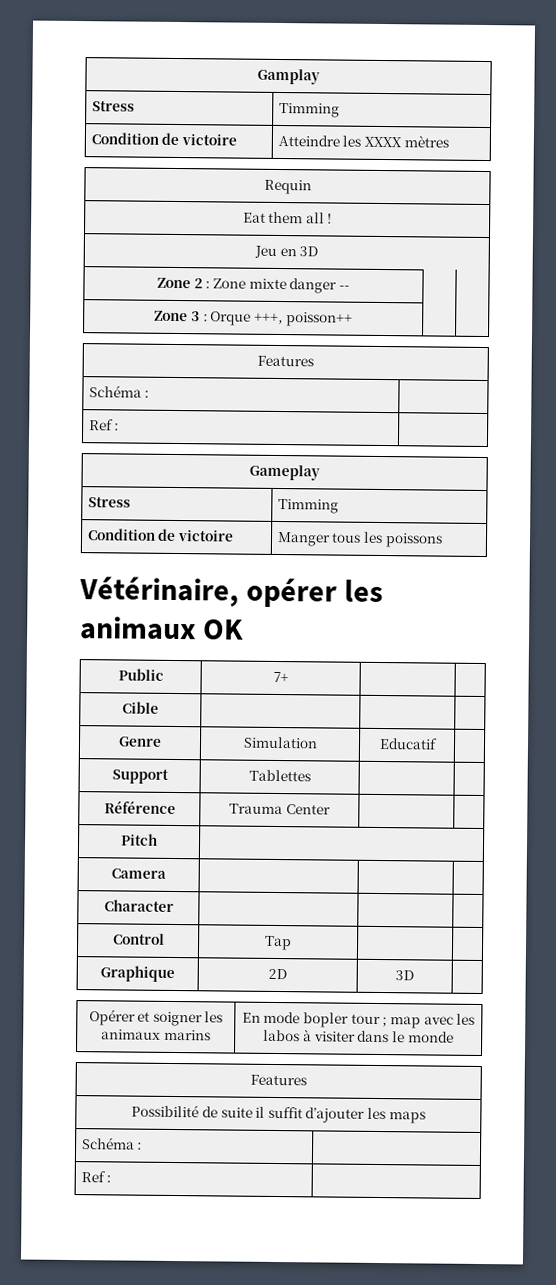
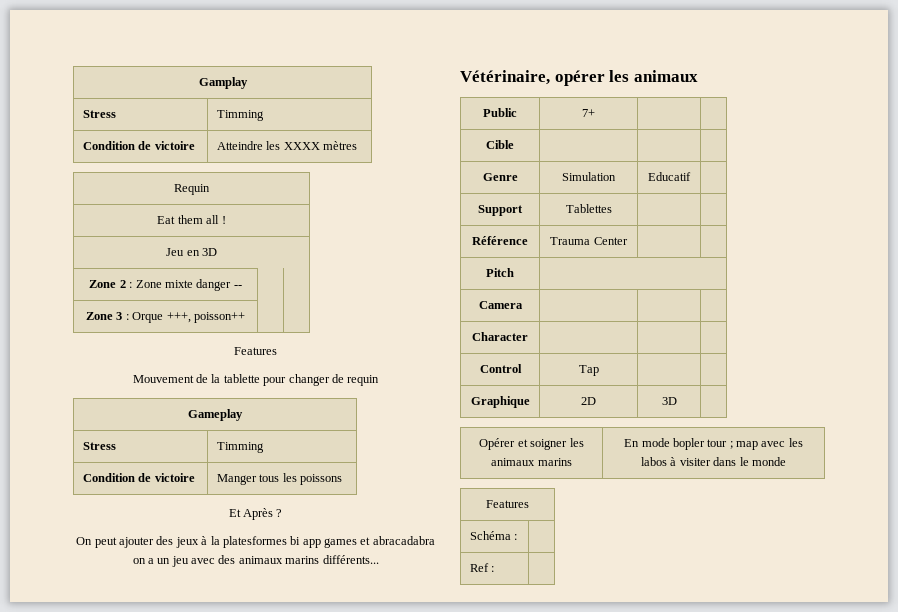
[257,355,314,367] [88,385,150,398] [88,419,120,431] // Features // Schéma : | // Ref : | -> [234,347,277,355] [132,374,380,386] // Features // Mouvement de la tablette pour changer de requin
(443, 540) none -> [228,508,283,520] [76,536,435,548] [132,555,379,567] // Et Après ? // On peut ajouter des jeux à la platesformes bi app games et abracadabra on a un jeu avec des animaux marins différents...
[203,619,245,640] OK -> (698, 76) none
[131,1104,426,1124] // Possibilité de suite il suffit d’ajouter les maps -> (529, 504) none

